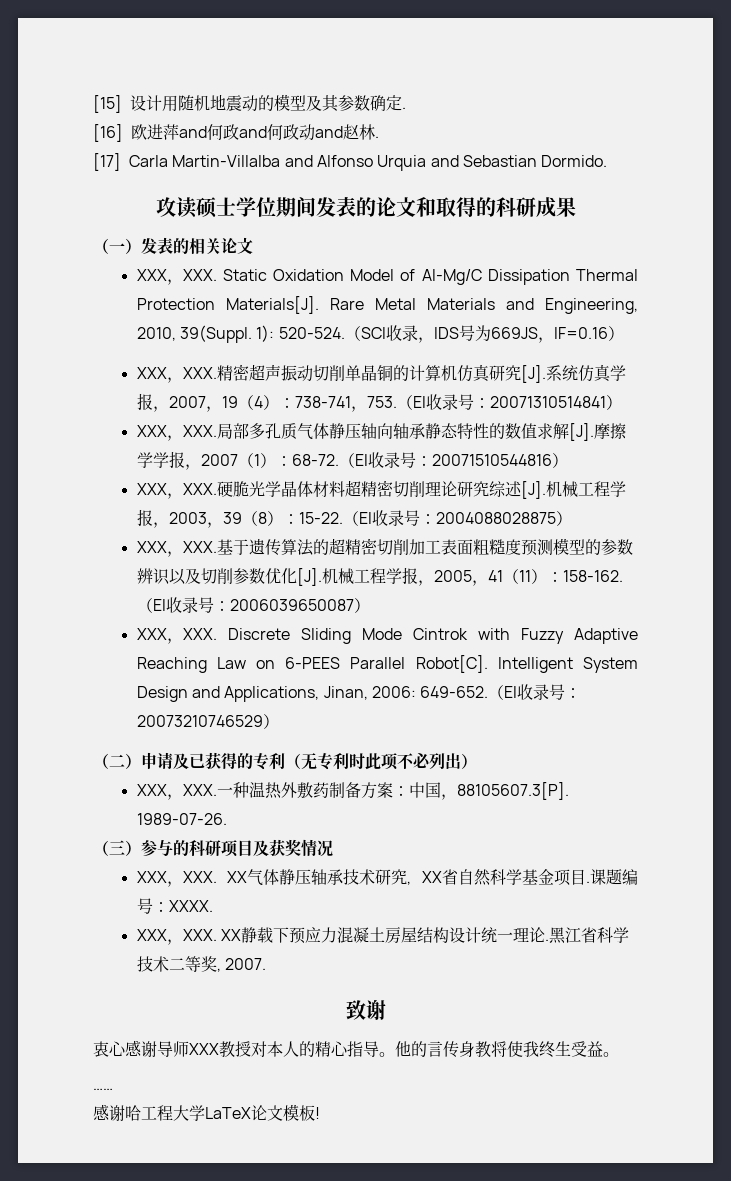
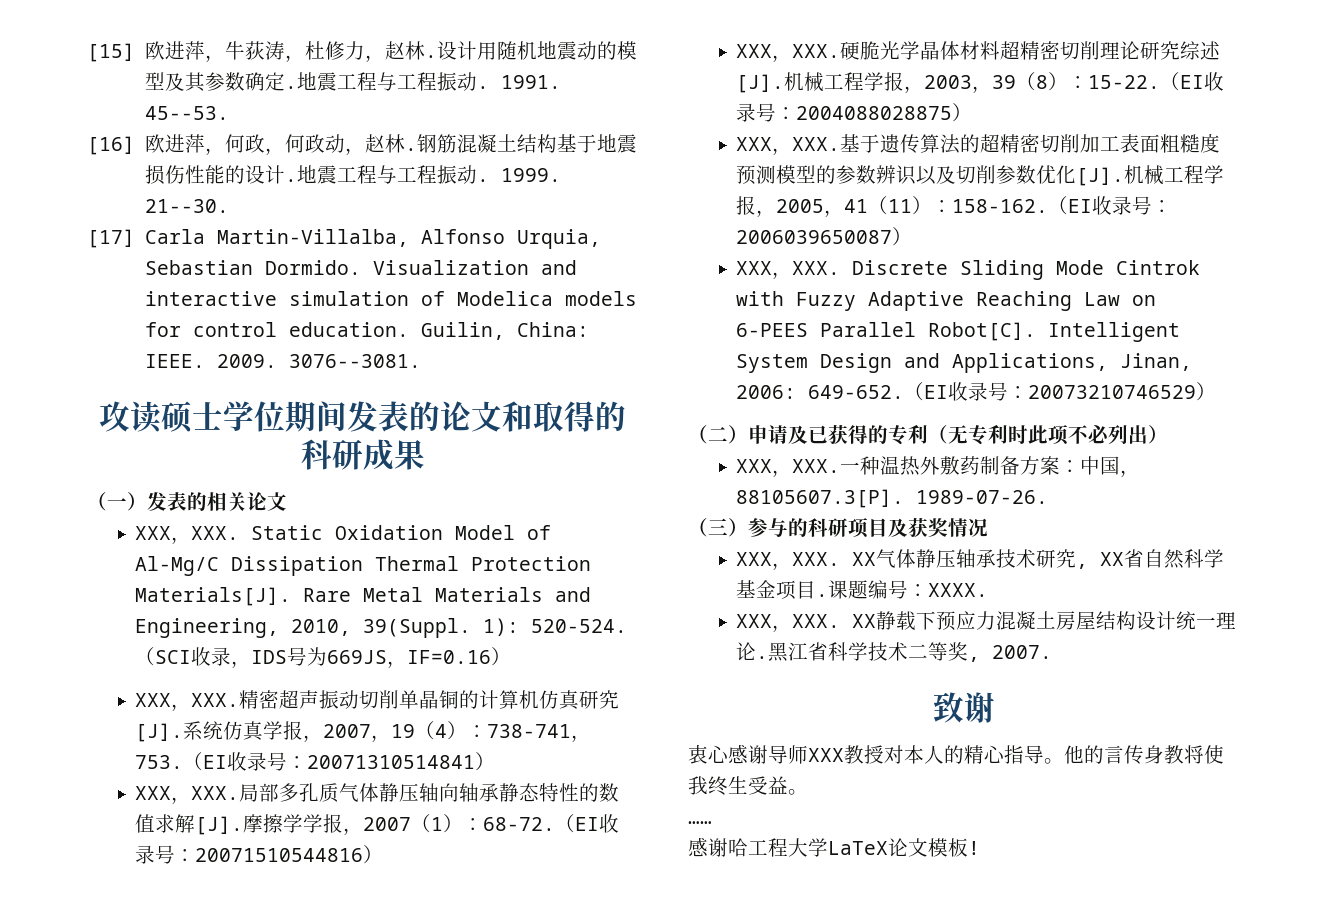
(122, 104) none -> [144,41,437,62] 欧进萍，牛荻涛，杜修力，赵林.
[93,124,379,142] [93,153,608,171] // [16]欧进萍and何政and何政动and赵林. // [17] Carla Martin-Villalba and Alfonso Urquia and Sebastian Dormido. -> [296,72,561,91] [144,106,229,120] [87,134,637,155] [144,165,561,185] [144,199,229,213] [87,229,601,249] [144,260,577,275] [144,291,637,306] [144,322,589,340] [144,354,421,368] 地震工程与工程振动. 1991. 45--53. // [16]欧进萍，何政，何政动，赵林.钢筋混凝土结构基于地震损伤性能的设计.地震工程与工程振动. 1999. 21--30. // [17] Carla Martin-Villalba, Alfonso Urquia, Sebastian Dormido. Visualization and interactive simulation of Modelica models for control education. Guilin, China: IEEE. 2009. 3076--3081.

